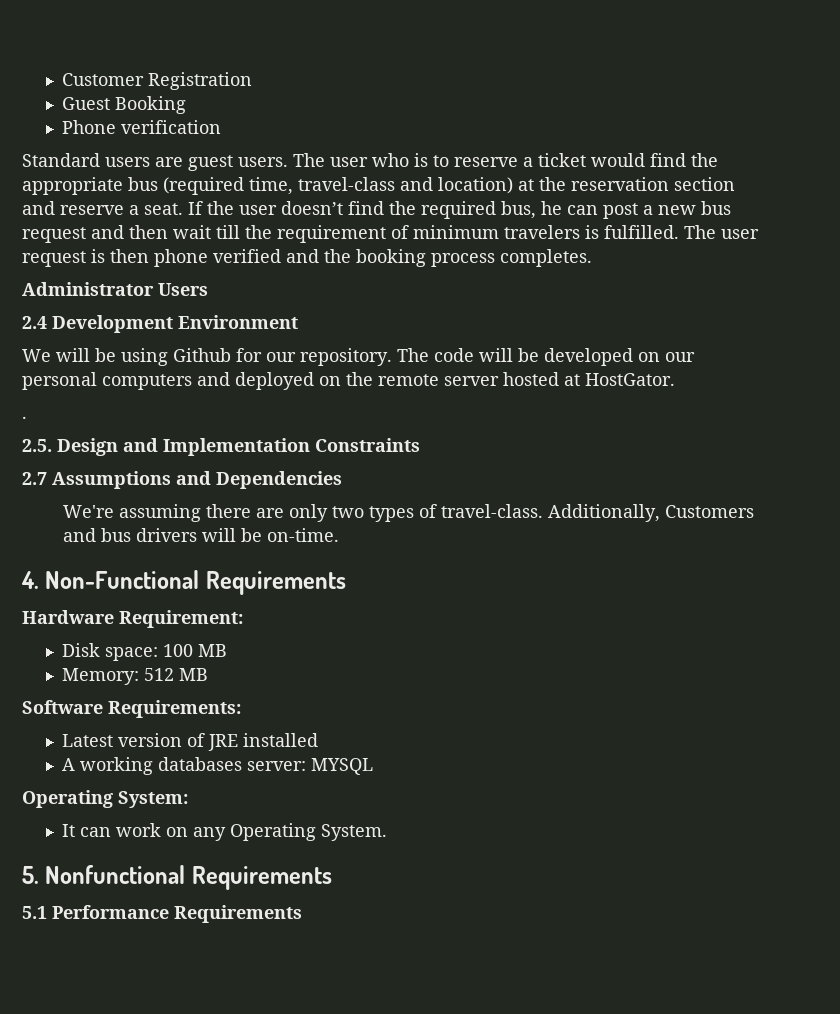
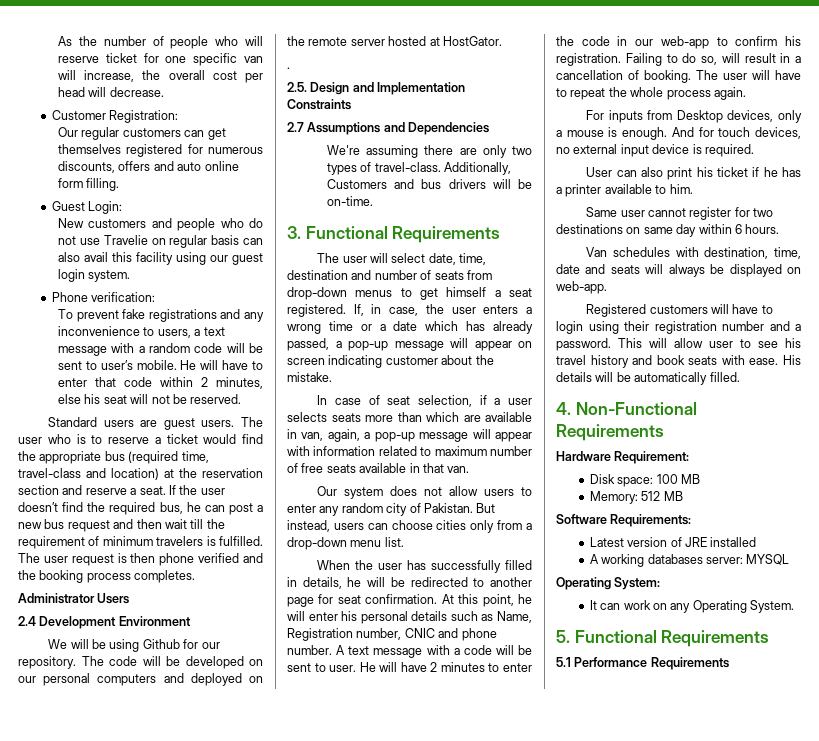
[62,72,253,90] [62,96,187,114] [62,120,222,134] Customer Registration // Guest Booking // Phone verification -> [58,36,263,49] [58,53,263,66] [58,70,263,83] [58,87,164,97] [51,110,179,123] [58,127,226,140] [58,144,263,157] [58,161,239,173] [58,178,120,191] [51,201,123,214] [58,218,263,231] [58,235,263,248] [58,252,263,265] [58,269,131,282] [51,292,156,302] [58,309,264,322] [58,326,225,338] [58,343,263,356] [58,360,263,370] [58,377,263,389] [58,394,242,404] As the number of people who will reserve ticket for one specific van will increase, the overall cost per head will decrease. // Customer Registration: // Our regular customers can get themselves registered for numerous discounts, offers and auto online form filling. // Guest Login: // New customers and people who do not use Travelie on regular basis can also avail this facility using our guest login system. // Phone verification: // To prevent fake registrations and any inconvenience to users, a text message with a random code will be sent to user’s mobile. He will have to enter that code within 2 minutes, else his seat will not be reserved.
(339, 535) none -> [287,226,501,243] [317,253,487,265] [287,270,492,280] [287,287,532,300] [287,304,532,317] [287,321,533,334] [287,338,532,351] [287,355,494,368] [287,372,332,382] [317,395,532,407] [287,412,532,422] [287,429,532,442] [287,446,532,456] [287,463,470,473] [317,486,532,499] [287,503,496,516] [287,520,532,533] [287,537,404,550] [317,560,532,573] [287,577,532,589] [287,594,532,607] [287,611,532,624] [287,628,497,641] [287,645,532,658] [287,662,532,672] [556,36,801,49] [556,53,801,66] [556,70,801,83] [556,87,746,100] [586,110,802,123] [556,127,801,140] [556,144,754,157] [586,167,801,180] [556,184,693,197] [586,207,774,220] [556,224,780,237] [586,247,801,259] [556,264,801,277] [556,281,607,294] [586,304,773,317] [556,321,801,334] [556,338,801,351] [556,355,801,368] [556,372,740,385] // 3. Functional Requirements // The user will select date, time, destination and number of seats from drop-down menus to get himself a seat registered. If, in case, the user enters a wrong time or a date which has already passed, a pop-up message will appear on screen indicating customer about the mistake. // In case of seat selection, if a user selects seats more than which are available in van, again, a pop-up message will appear with information related to maximum number of free seats available in that van. // Our system does not allow users to enter any random city of Pakistan. But instead, users can choose cities only from a drop-down menu list. // When the user has successfully filled in details, he will be redirected to another page for seat confirmation. At this point, he will enter his personal details such as Name, Registration number, CNIC and phone number. A text message with a code will be sent to user. He will have 2 minutes to enter the code in our web-app to confirm his registration. Failing to do so, will result in a cancellation of booking. The user will have to repeat the whole process again. // For inputs from Desktop devices, only a mouse is enough. And for touch devices, no external input device is required. // User can also print his ticket if he has a printer available to him. // Same user cannot register for two destinations on same day within 6 hours. // Van schedules with destination, time, date and seats will always be displayed on web-app. // Registered customers will have to login using their registration number and a password. This will allow user to see his travel history and book seats with ease. His details will be automatically filled.
[45,865,186,884] Nonfunctional -> [574,630,657,643] Functional

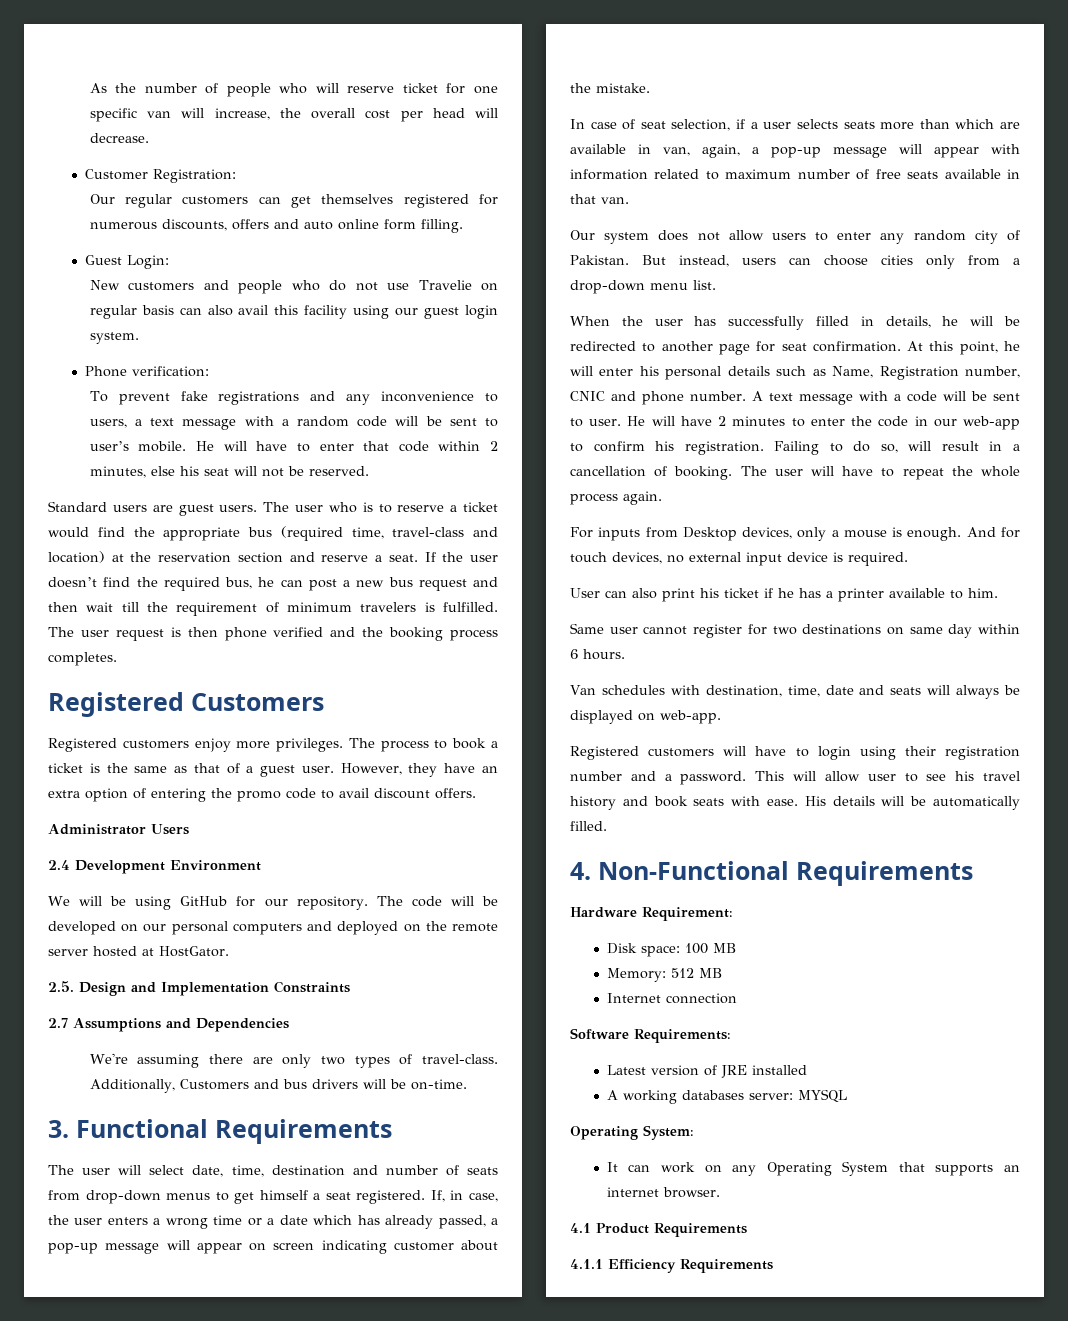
(196, 576) none -> [48,692,324,717] [48,738,498,752] [48,763,499,777] [48,788,476,802] // Registered Customers // Registered customers enjoy more privileges. The process to book a ticket is the same as that of a guest user. However, they have an extra option of entering the promo code to avail discount offers.
[142,639,180,649] Github -> [180,896,228,906] GitHub
[287,67,290,69] // . -> (229, 951) none
(683, 496) none -> [606,993,737,1004] // Internet connection
[750,600,795,613] [556,630,770,647] [556,657,648,667] System. // 5. Functional Requirements // 5.1 Performance -> [842,1161,1021,1176] [606,1187,720,1198] [570,1223,747,1237] [570,1259,676,1273] System that supports an internet browser. // 4.1 Product Requirements // 4.1.1 Efficiency

